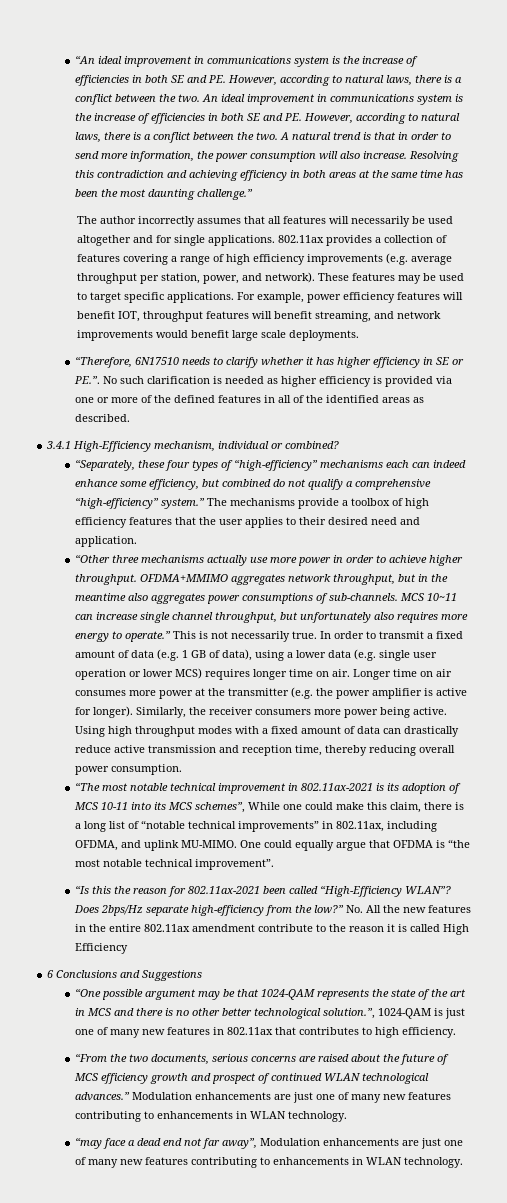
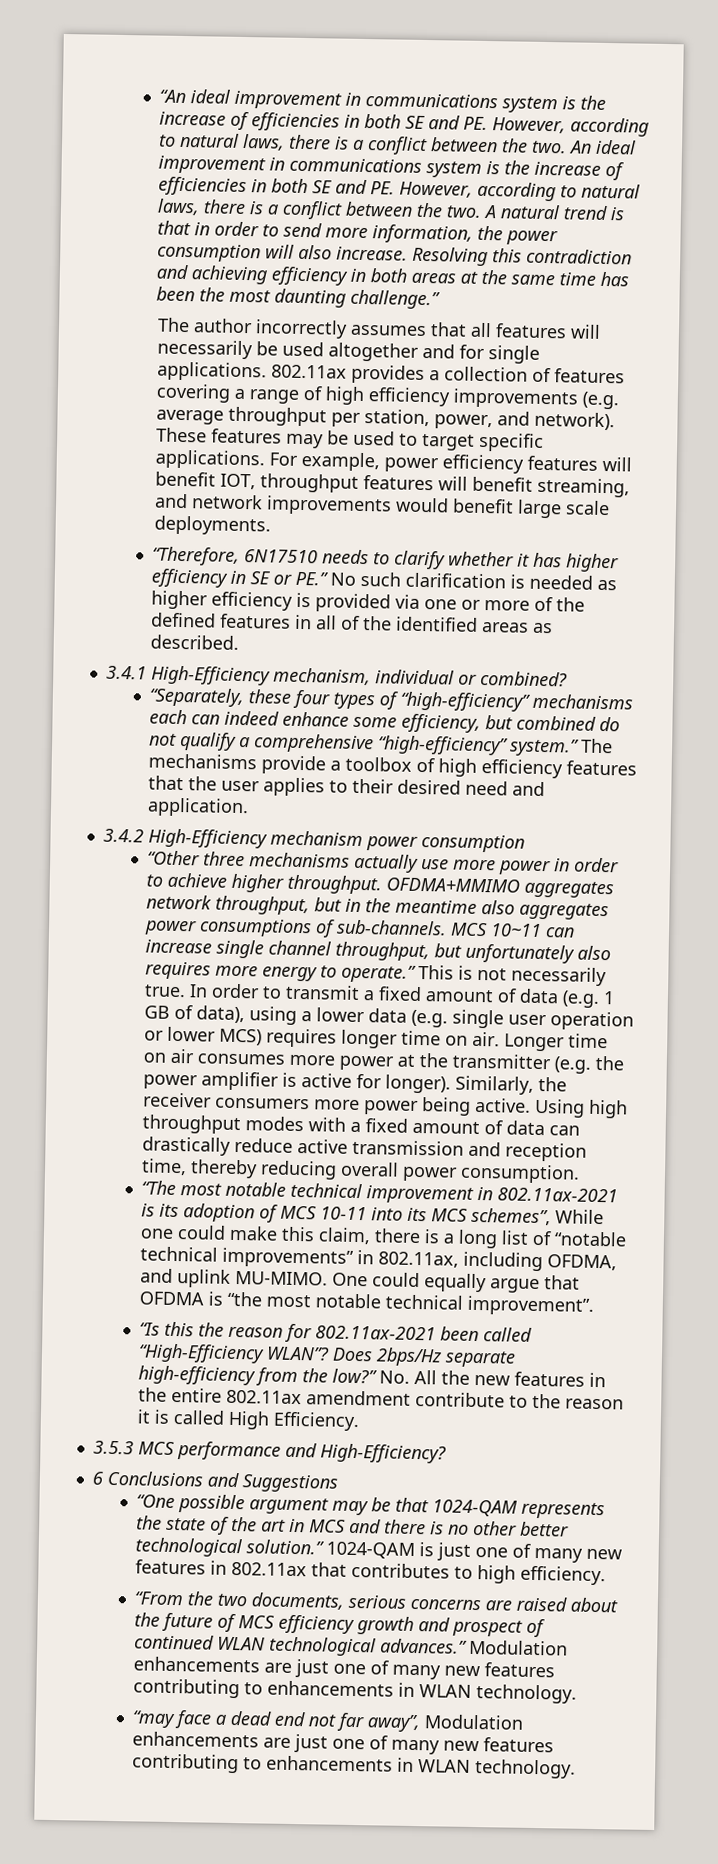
[74,376,101,384] PE.”. -> [294,571,328,586] PE.”
(138, 541) none -> [102,828,525,853] // 3.4.2 High-Efficiency mechanism power consumption
[75,943,129,954] Efficiency -> [272,1411,360,1432] [92,1440,447,1464] Efficiency. // 3.5.3 MCS performance and High-Efficiency?
[323,1008,376,1019] solution.”, -> [245,1539,324,1555] solution.”

